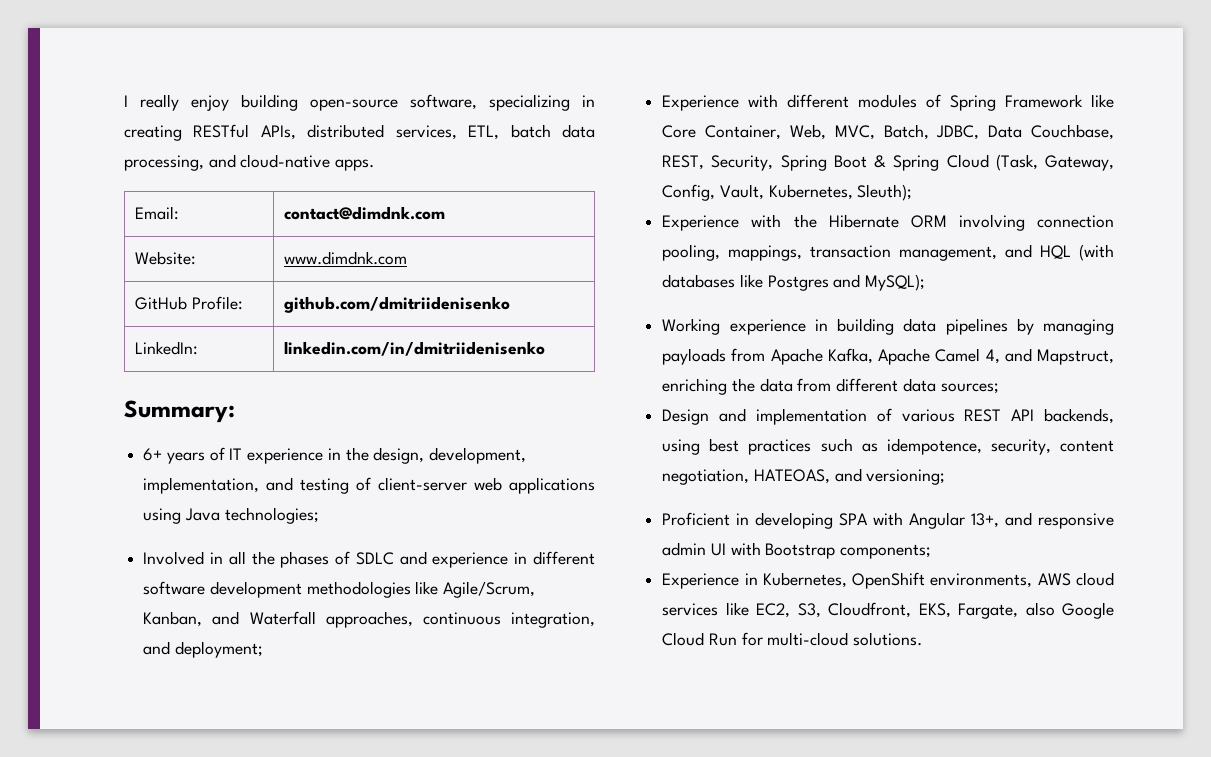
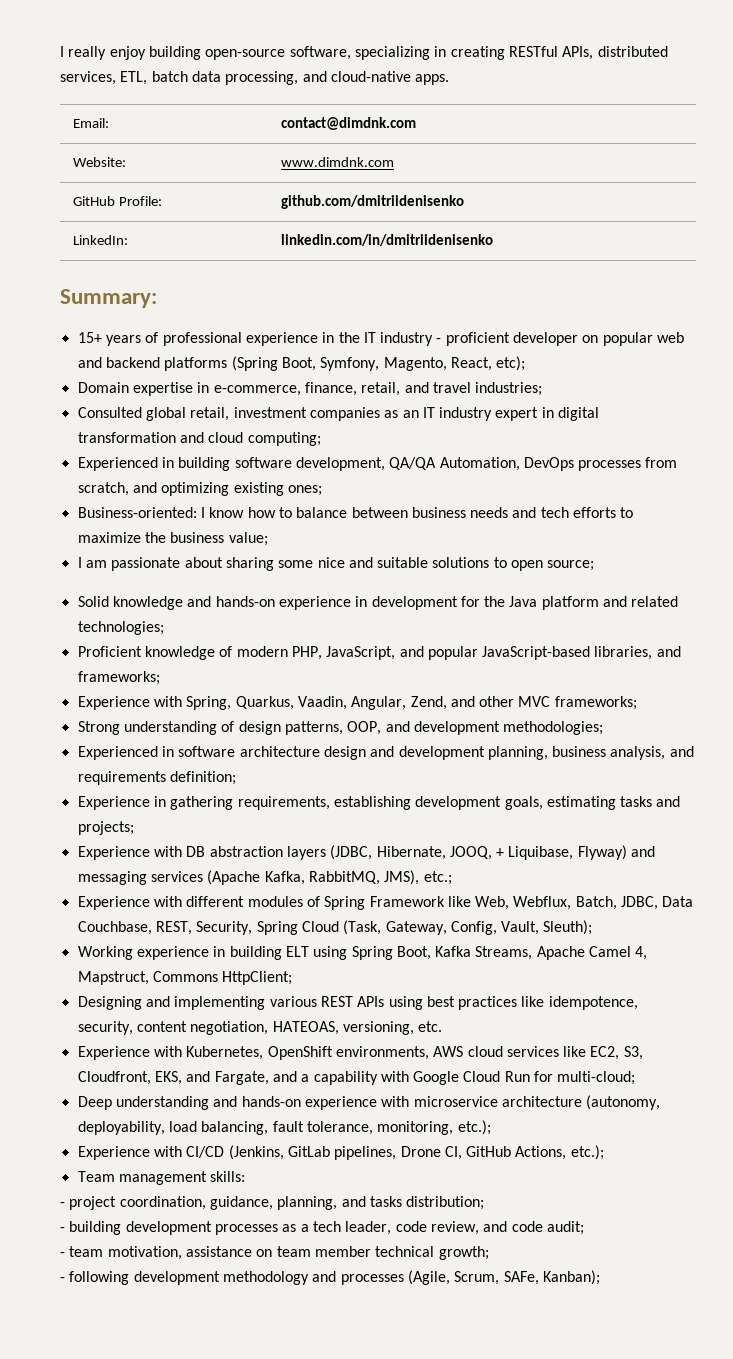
[143,448,163,461] 6+ -> [77,332,102,343] 15+
[229,448,243,460] IT -> [162,332,242,346] professional
[373,447,527,464] [143,477,595,494] [143,507,319,524] [143,551,595,568] [143,581,536,598] [143,611,595,628] [143,641,263,658] design, development, implementation, and testing of client-server web applications using Java technologies; // Involved in all the phases of SDLC and experience in different software development methodologies like Agile/Scrum, Kanban, and Waterfall approaches, continuous integration, and deployment; -> [363,332,685,346] [77,356,526,371] [77,382,543,396] [77,407,600,421] [77,432,321,446] [77,457,678,471] [77,482,322,496] [77,507,634,518] [77,532,268,546] [77,557,595,571] [77,596,679,610] [77,621,164,635] [77,646,681,660] [77,671,160,685] [77,696,637,710] [77,721,604,735] [77,746,694,760] [77,771,236,785] [77,796,681,810] [77,821,134,835] [77,845,656,860] [77,870,452,885] IT industry - proficient developer on popular web and backend platforms (Spring Boot, Symfony, Magento, React, etc); // Domain expertise in e-commerce, finance, retail, and travel industries; // Consulted global retail, investment companies as an IT industry expert in digital transformation and cloud computing; // Experienced in building software development, QA/QA Automation, DevOps processes from scratch, and optimizing existing ones; // Business-oriented: I know how to balance between business needs and tech efforts to maximize the business value; // I am passionate about sharing some nice and suitable solutions to open source; // Solid knowledge and hands-on experience in development for the Java platform and related technologies; // Proficient knowledge of modern PHP, JavaScript, and popular JavaScript-based libraries, and frameworks; // Experience with Spring, Quarkus, Vaadin, Angular, Zend, and other MVC frameworks; // Strong understanding of design patterns, OOP, and development methodologies; // Experienced in software architecture design and development planning, business analysis, and requirements definition; // Experience in gathering requirements, establishing development goals, estimating tasks and projects; // Experience with DB abstraction layers (JDBC, Hibernate, JOOQ, + Liquibase, Flyway) and messaging services (Apache Kafka, RabbitMQ, JMS), etc.;
[662,124,875,140] Core Container, Web, MVC, -> [475,896,572,910] Web, Webflux,
[833,155,940,171] Boot & Spring -> (298, 928) none
[768,184,853,200] Kubernetes, -> (540, 928) none
[662,214,1114,231] [662,244,1114,261] [662,274,926,291] [662,318,1114,335] [662,348,1114,365] [662,378,999,395] [662,408,1114,425] Experience with the Hibernate ORM involving connection pooling, mappings, transaction management, and HQL (with databases like Postgres and MySQL); // Working experience in building data pipelines by managing payloads from Apache Kafka, Apache Camel 4, and Mapstruct, enriching the data from different data sources; // Design and implementation of various REST API backends, -> [77,946,648,960] [77,971,293,985] [77,996,385,1010] Working experience in building ELT using Spring Boot, Kafka Streams, Apache Camel 4, Mapstruct, Commons HttpClient; // Designing and implementing various REST APIs
[820,438,878,452] such as -> [521,996,545,1007] like
[834,468,946,485] [662,512,1114,529] [662,542,932,559] [662,573,758,589] and versioning; // Proficient in developing SPA with Angular 13+, and responsive admin UI with Bootstrap components; // Experience in -> [342,1021,443,1035] [77,1046,182,1060] versioning, etc. // Experience with
[958,602,1114,619] [662,632,923,646] Fargate, also Google Cloud Run for multi-cloud solutions. -> [186,1071,636,1085] [77,1095,661,1110] [77,1120,491,1135] [77,1145,604,1160] [77,1171,246,1185] [60,1196,485,1210] [60,1221,584,1235] [60,1246,489,1260] [60,1270,600,1285] and Fargate, and a capability with Google Cloud Run for multi-cloud; // Deep understanding and hands-on experience with microservice architecture (autonomy, deployability, load balancing, fault tolerance, monitoring, etc.); // Experience with CI/CD (Jenkins, GitLab pipelines, Drone CI, GitHub Actions, etc.); // Team management skills: // - project coordination, guidance, planning, and tasks distribution; // - building development processes as a tech leader, code review, and code audit; // - team motivation, assistance on team member technical growth; // - following development methodology and processes (Agile, Scrum, SAFe, Kanban);

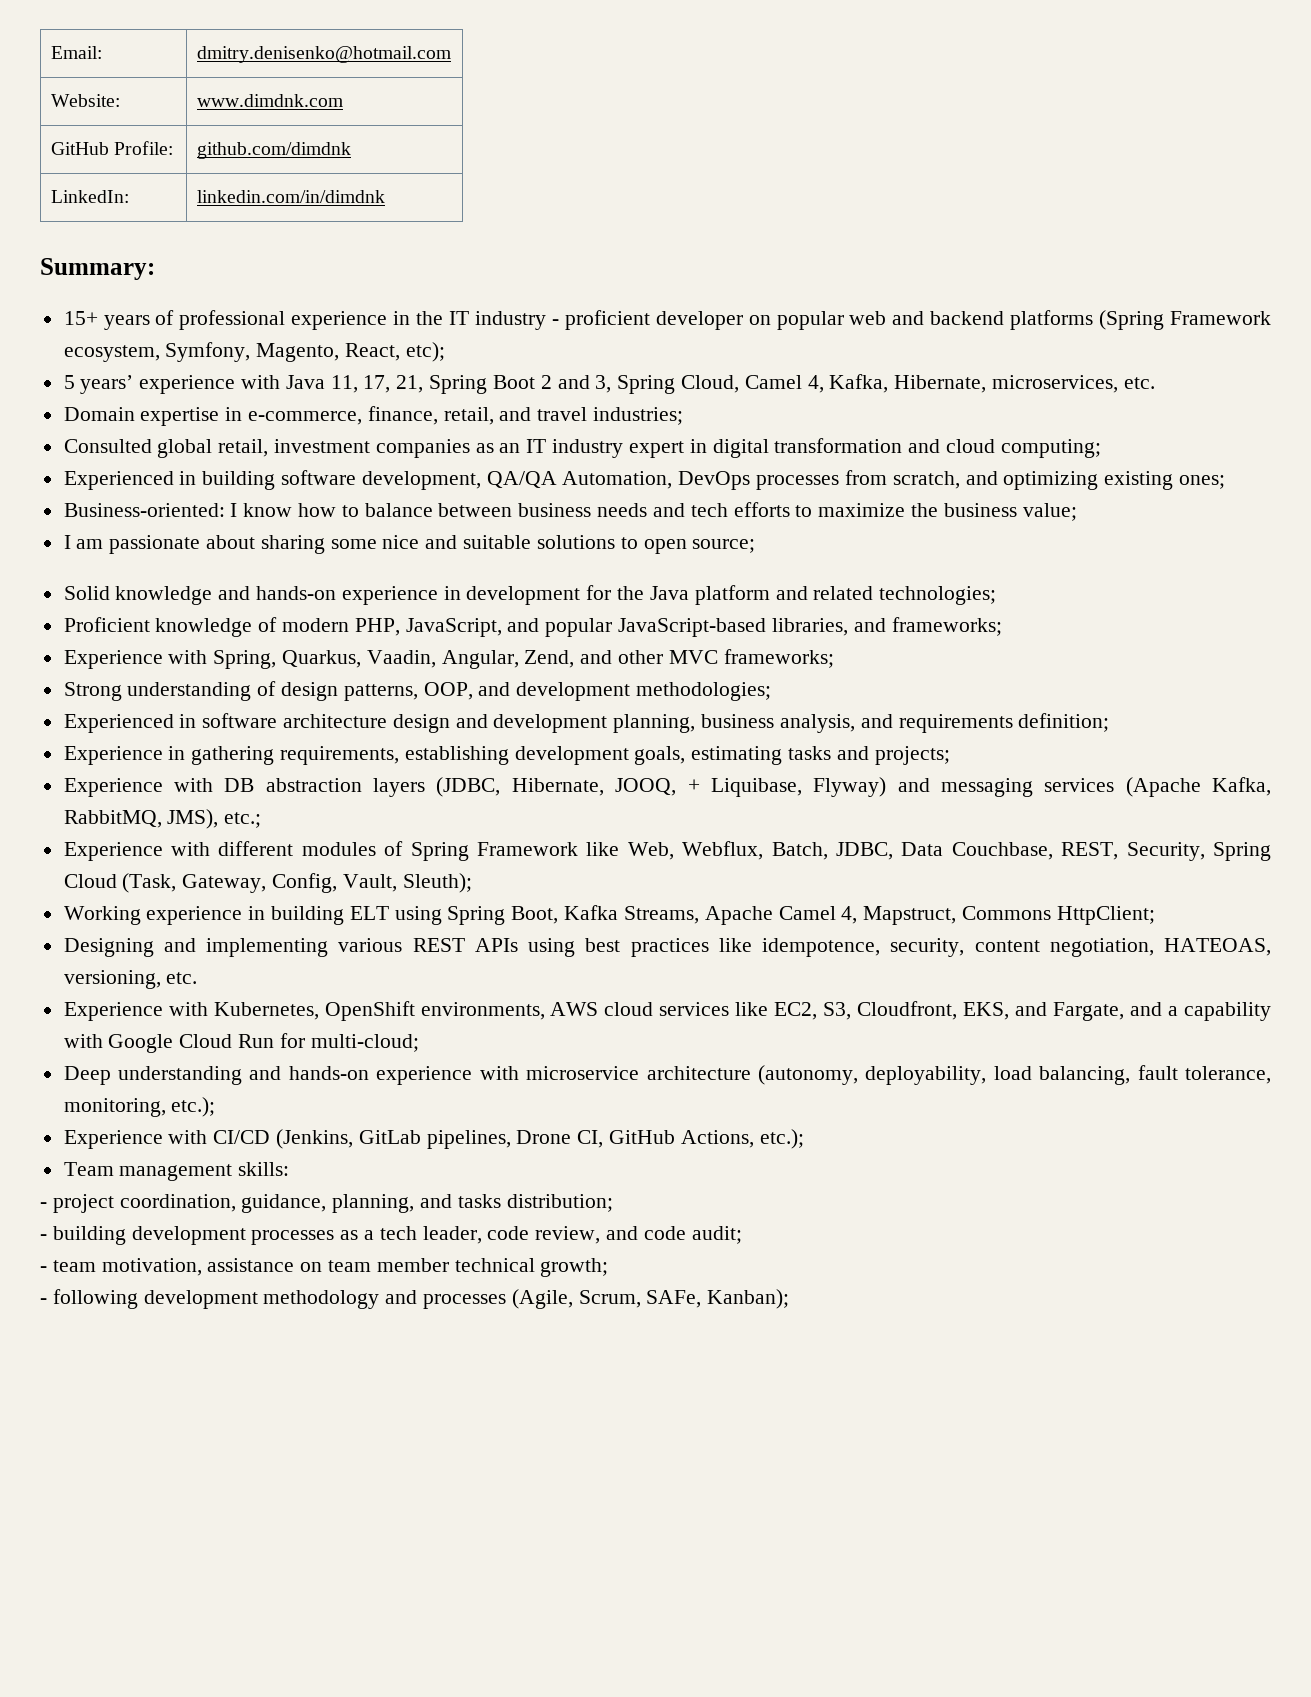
[60,46,668,60] [60,71,450,85] I really enjoy building open-source software, specializing in creating RESTful APIs, distributed services, ETL, batch data processing, and cloud-native apps. // -> (50, 52) none
[280,117,416,130] contact@dimdnk.com -> [196,46,451,63] dmitry.denisenko@hotmail.com
[280,195,464,209] github.com/dmitriidenisenko -> [196,142,351,159] github.com/dimdnk
[280,234,493,246] linkedin.com/in/dmitriidenisenko -> [196,190,385,203] linkedin.com/in/dimdnk
[281,357,316,371] Boot, -> [1170,311,1271,325] [63,345,160,362] Framework ecosystem,
(526, 363) none -> [63,374,1155,394] // 5 years’ experience with Java 11, 17, 21, Spring Boot 2 and 3, Spring Cloud, Camel 4, Kafka, Hibernate, microservices, etc.

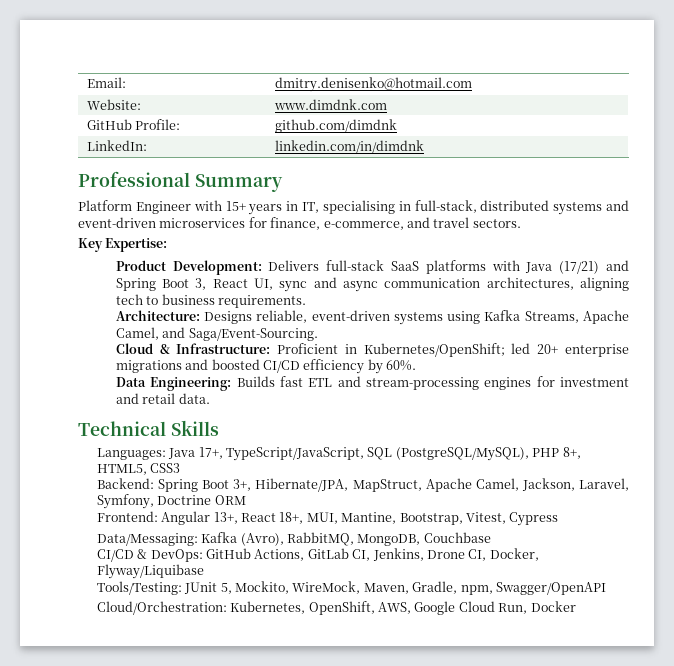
[40,258,155,280] [63,310,1271,330] [63,342,445,362] [63,374,1155,394] [63,406,684,426] [63,438,1101,458] [63,470,1225,490] [63,502,1077,521] [63,535,756,554] [63,585,997,605] [63,617,1002,637] [63,649,834,669] [63,681,772,701] [63,713,1110,733] [63,746,950,765] [63,777,1271,797] [63,809,262,829] [63,841,1271,861] [63,873,472,893] [63,905,1155,925] [63,938,1272,957] [63,970,198,989] [63,1001,1272,1021] [63,1033,419,1053] [63,1065,1271,1085] [63,1097,216,1117] [63,1129,804,1149] [63,1162,290,1181] [40,1194,613,1213] [40,1226,742,1245] [40,1258,609,1277] [40,1289,790,1309] Summary: // 15+ years of professional experience in the IT industry - proficient developer on popular web and backend platforms (Spring Framework ecosystem, Symfony, Magento, React, etc); // 5 years’ experience with Java 11, 17, 21, Spring Boot 2 and 3, Spring Cloud, Camel 4, Kafka, Hibernate, microservices, etc. // Domain expertise in e-commerce, finance, retail, and travel industries; // Consulted global retail, investment companies as an IT industry expert in digital transformation and cloud computing; // Experienced in building software development, QA/QA Automation, DevOps processes from scratch, and optimizing existing ones; // Business-oriented: I know how to balance between business needs and tech efforts to maximize the business value; // I am passionate about sharing some nice and suitable solutions to open source; // Solid knowledge and hands-on experience in development for the Java platform and related technologies; // Proficient knowledge of modern PHP, JavaScript, and popular JavaScript-based libraries, and frameworks; // Experience with Spring, Quarkus, Vaadin, Angular, Zend, and other MVC frameworks; // Strong understanding of design patterns, OOP, and development methodologies; // Experienced in software architecture design and development planning, business analysis, and requirements definition; // Experience in gathering requirements, establishing development goals, estimating tasks and projects; // Experience with DB abstraction layers (JDBC, Hibernate, JOOQ, + Liquibase, Flyway) and messaging services (Apache Kafka, RabbitMQ, JMS), etc.; // Experience with different modules of Spring Framework like Web, Webflux, Batch, JDBC, Data Couchbase, REST, Security, Spring Cloud (Task, Gateway, Config, Vault, Sleuth); // Working experience in building ELT using Spring Boot, Kafka Streams, Apache Camel 4, Mapstruct, Commons HttpClient; // Designing and implementing various REST APIs using best practices like idempotence, security, content negotiation, HATEOAS, versioning, etc. // Experience with Kubernetes, OpenShift environments, AWS cloud services like EC2, S3, Cloudfront, EKS, and Fargate, and a capability with Google Cloud Run for multi-cloud; // Deep understanding and hands-on experience with microservice architecture (autonomy, deployability, load balancing, fault tolerance, monitoring, etc.); // Experience with CI/CD (Jenkins, GitLab pipelines, Drone CI, GitHub Actions, etc.); // Team management skills: // - project coordination, guidance, planning, and tasks distribution; // - building development processes as a tech leader, code review, and code audit; // - team motivation, assistance on team member technical growth; // - following development methodology and processes (Agile, Scrum, SAFe, Kanban); -> [78,171,283,192] [78,200,629,215] [78,217,521,230] [78,238,168,252] [115,260,629,275] [115,277,629,292] [115,294,306,308] [115,310,629,325] [115,327,318,341] [115,343,629,357] [115,359,417,374] [115,376,629,391] [115,393,210,404] [78,420,219,436] [96,447,581,461] [96,463,181,475] [96,478,629,492] [96,494,246,509] [96,511,559,526] [96,532,491,546] [96,548,539,562] [96,564,204,579] [96,581,606,595] [96,601,576,615] Professional Summary // Platform Engineer with 15+ years in IT, specialising in full-stack, distributed systems and event-driven microservices for finance, e-commerce, and travel sectors. // Key Expertise: // Product Development: Delivers full-stack SaaS platforms with Java (17/21) and Spring Boot 3, React UI, sync and async communication architectures, aligning tech to business requirements. // Architecture: Designs reliable, event-driven systems using Kafka Streams, Apache Camel, and Saga/Event-Sourcing. // Cloud & Infrastructure: Proficient in Kubernetes/OpenShift; led 20+ enterprise migrations and boosted CI/CD efficiency by 60%. // Data Engineering: Builds fast ETL and stream-processing engines for investment and retail data. // Technical Skills // Languages: Java 17+, TypeScript/JavaScript, SQL (PostgreSQL/MySQL), PHP 8+, HTML5, CSS3 // Backend: Spring Boot 3+, Hibernate/JPA, MapStruct, Apache Camel, Jackson, Laravel, Symfony, Doctrine ORM // Frontend: Angular 13+, React 18+, MUI, Mantine, Bootstrap, Vitest, Cypress // Data/Messaging: Kafka (Avro), RabbitMQ, MongoDB, Couchbase // CI/CD & DevOps: GitHub Actions, GitLab CI, Jenkins, Drone CI, Docker, Flyway/Liquibase // Tools/Testing: JUnit 5, Mockito, WireMock, Maven, Gradle, npm, Swagger/OpenAPI // Cloud/Orchestration: Kubernetes, OpenShift, AWS, Google Cloud Run, Docker

